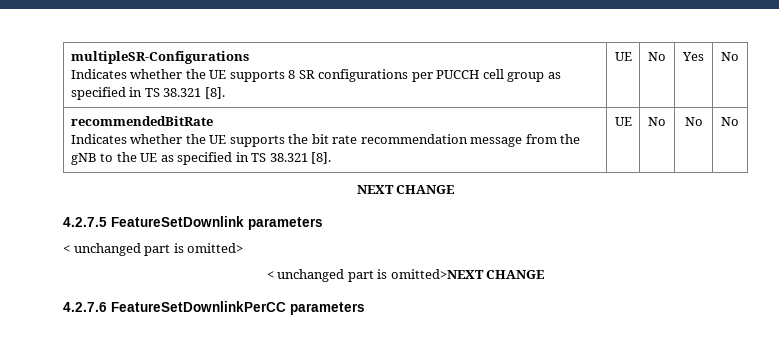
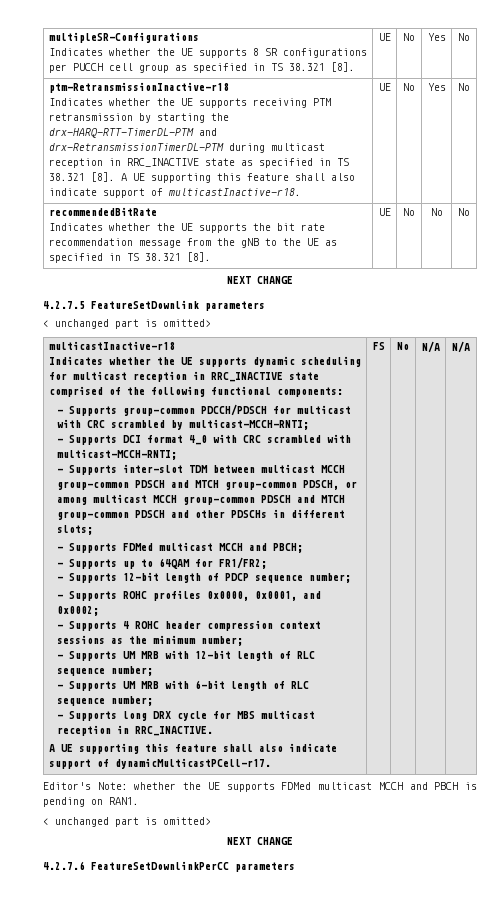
(739, 56) none -> [48,82,229,93] [48,98,331,108] [48,113,229,123] [48,128,217,138] [48,143,325,153] [48,158,349,168] [48,172,355,183] [48,188,301,198] [378,83,391,91] [403,83,415,91] [427,83,446,91] [458,83,470,91] // ptm-RetransmissionInactive-r18 // Indicates whether the UE supports receiving PTM retransmission by starting the drx-HARQ-RTT-TimerDL-PTM and drx-RetransmissionTimerDL-PTM during multicast reception in RRC_INACTIVE state as specified in TS 38.321 [8]. A UE supporting this feature shall also indicate support of multicastInactive-r18. | UE | No | Yes | No
[266,269,484,282] // < unchanged part is omitted>NEXT -> [48,341,175,350] [48,356,361,367] [48,371,319,382] [48,386,343,397] [57,404,352,416] [57,419,310,430] [57,434,352,445] [57,449,178,460] [57,464,346,475] [57,480,358,490] [57,494,346,505] [57,509,346,520] [57,525,94,535] [57,542,304,553] [57,557,268,569] [57,572,352,583] [57,590,322,601] [57,606,100,616] [57,620,322,631] [57,635,244,646] [57,650,316,661] [57,666,154,676] [57,680,310,691] [57,696,154,706] [57,710,316,721] [57,725,214,736] [48,743,337,754] [48,758,271,769] [372,342,385,350] [397,342,409,350] [421,341,440,353] [452,341,470,353] [43,782,478,792] [43,797,139,807] [43,817,211,827] [227,837,251,845] // multicastInactive-r18 // Indicates whether the UE supports dynamic scheduling for multicast reception in RRC_INACTIVE state comprised of the following functional components: // - Supports group-common PDCCH/PDSCH for multicast with CRC scrambled by multicast-MCCH-RNTI; // - Supports DCI format 4_0 with CRC scrambled with multicast-MCCH-RNTI; // - Supports inter-slot TDM between multicast MCCH group-common PDSCH and MTCH group-common PDSCH, or among multicast MCCH group-common PDSCH and MTCH group-common PDSCH and other PDSCHs in different slots; // - Supports FDMed multicast MCCH and PBCH; // - Supports up to 64QAM for FR1/FR2; // - Supports 12-bit length of PDCP sequence number; // - Supports ROHC profiles 0x0000, 0x0001, and 0x0002; // - Supports 4 ROHC header compression context sessions as the minimum number; // - Supports UM MRB with 12-bit length of RLC sequence number; // - Supports UM MRB with 6-bit length of RLC sequence number; // - Supports long DRX cycle for MBS multicast reception in RRC_INACTIVE. // A UE supporting this feature shall also indicate support of dynamicMulticastPCell-r17. | FS | No | N/A | N/A // Editor's Note: whether the UE supports FDMed multicast MCCH and PBCH is pending on RAN1. // < unchanged part is omitted> // NEXT

